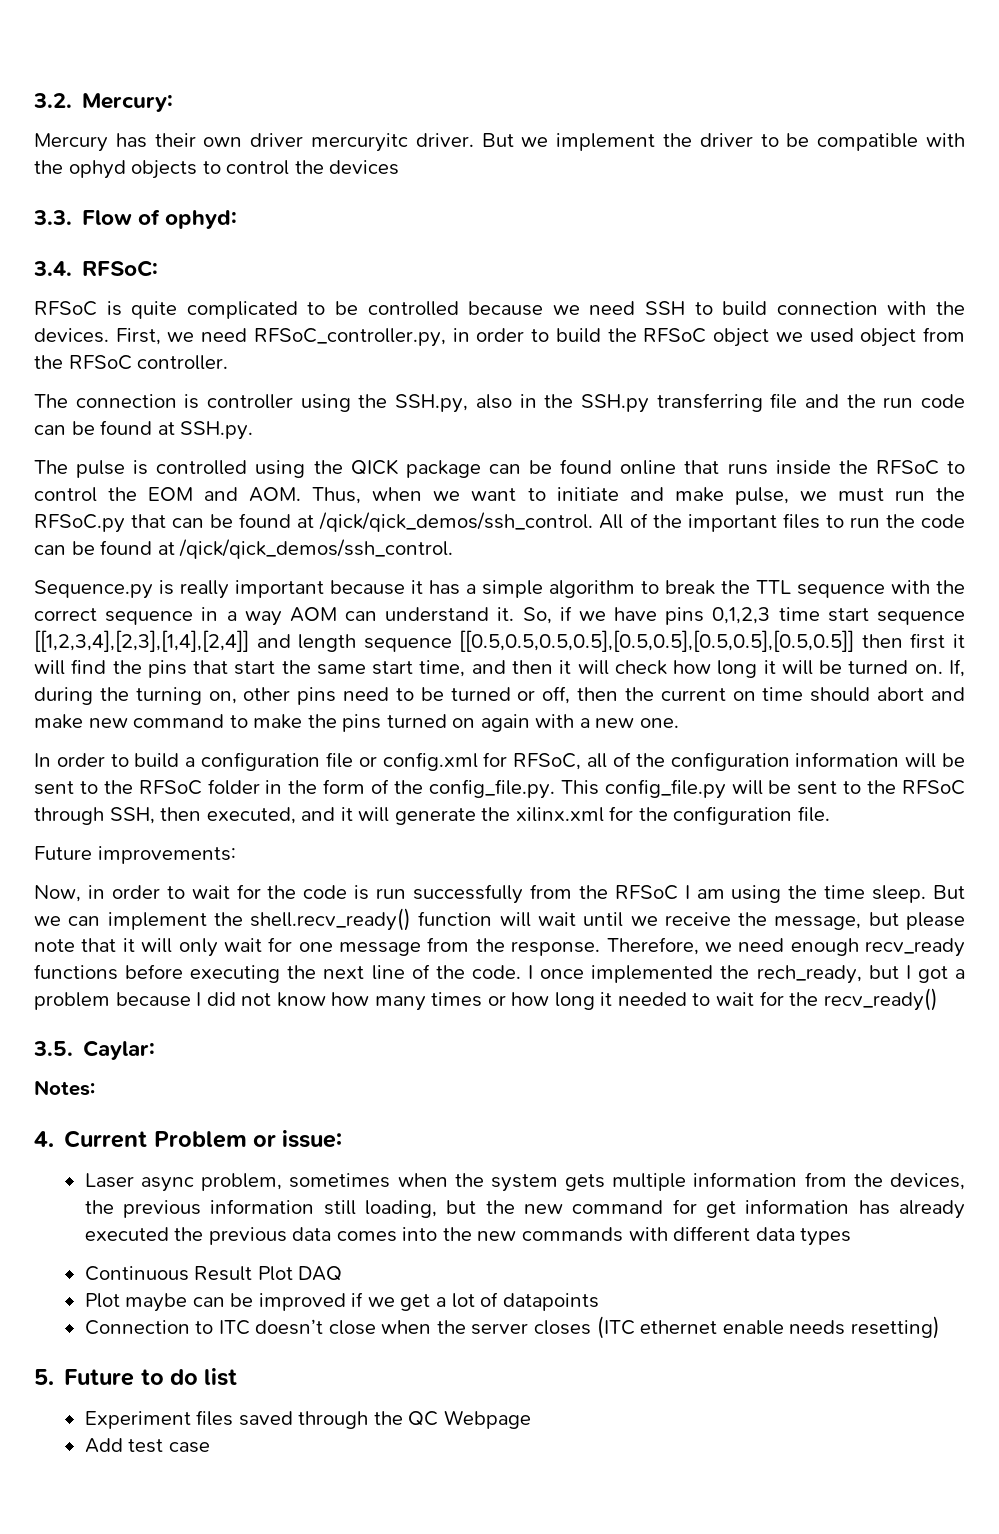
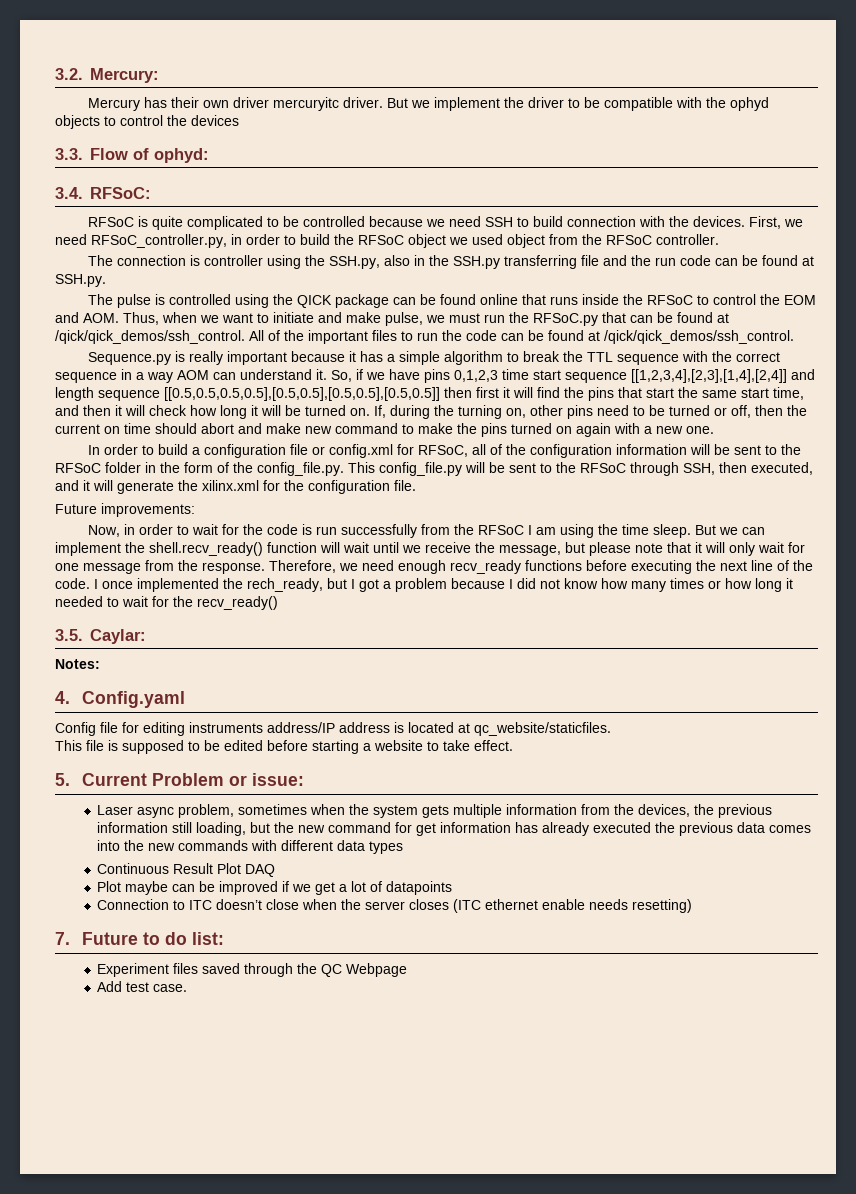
(54, 1139) none -> [81,691,185,708] [55,722,611,736] [55,740,513,754] [55,773,70,786] Config.yaml // Config file for editing instruments address/IP address is located at qc_website/staticfiles. // This file is supposed to be edited before starting a website to take effect. // 5.
[34,1369,54,1385] 5. -> [55,932,70,945] 7.
[204,1368,238,1386] list -> [191,932,224,945] list:
[168,1442,210,1453] case -> [153,984,188,992] case.

